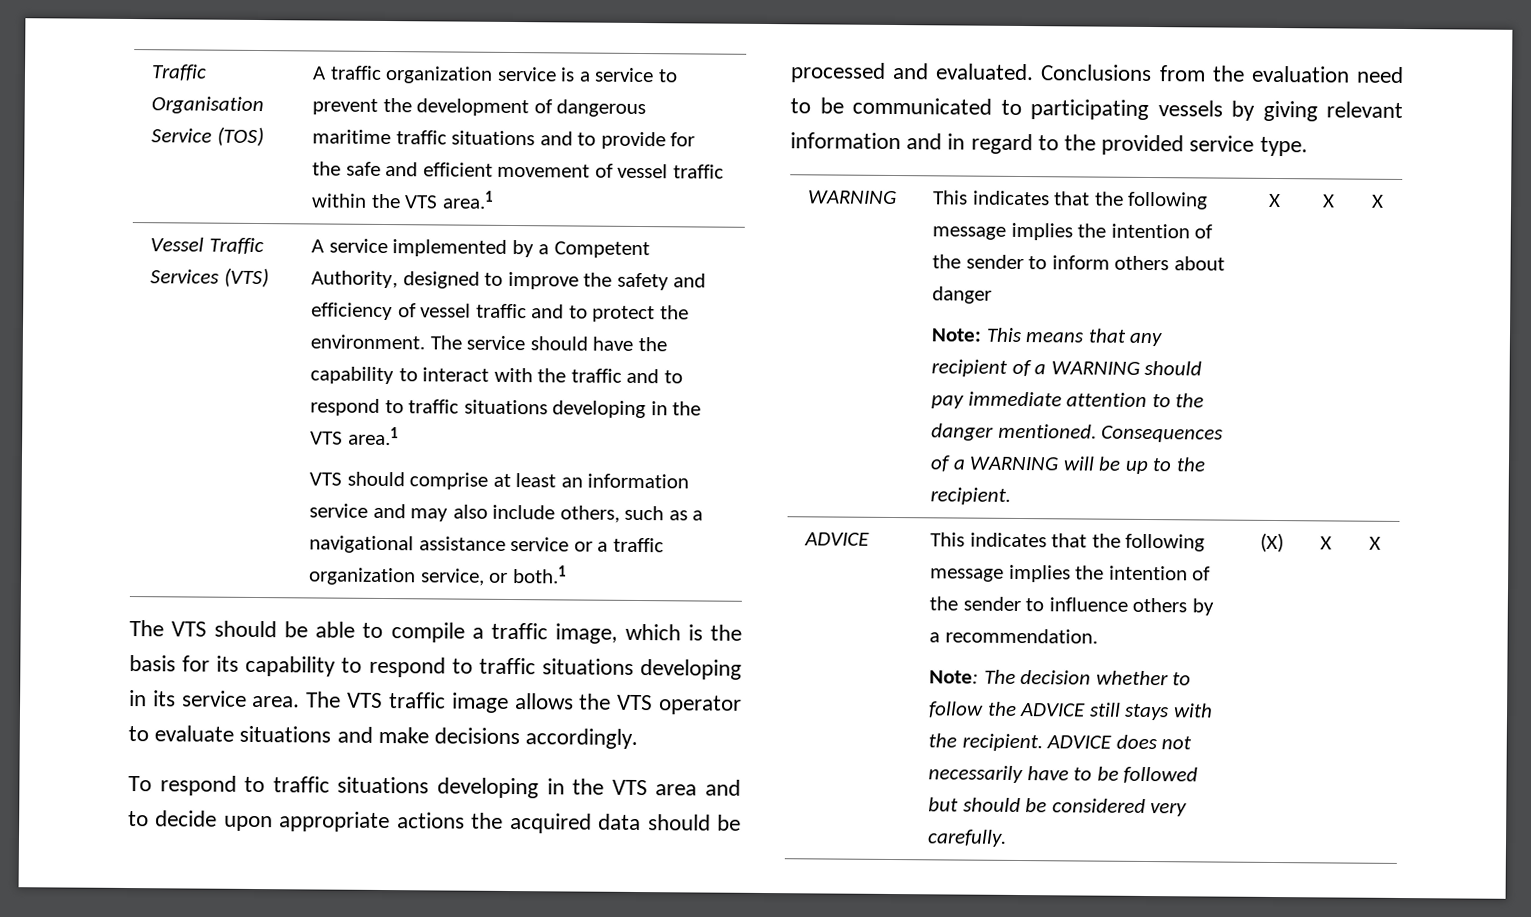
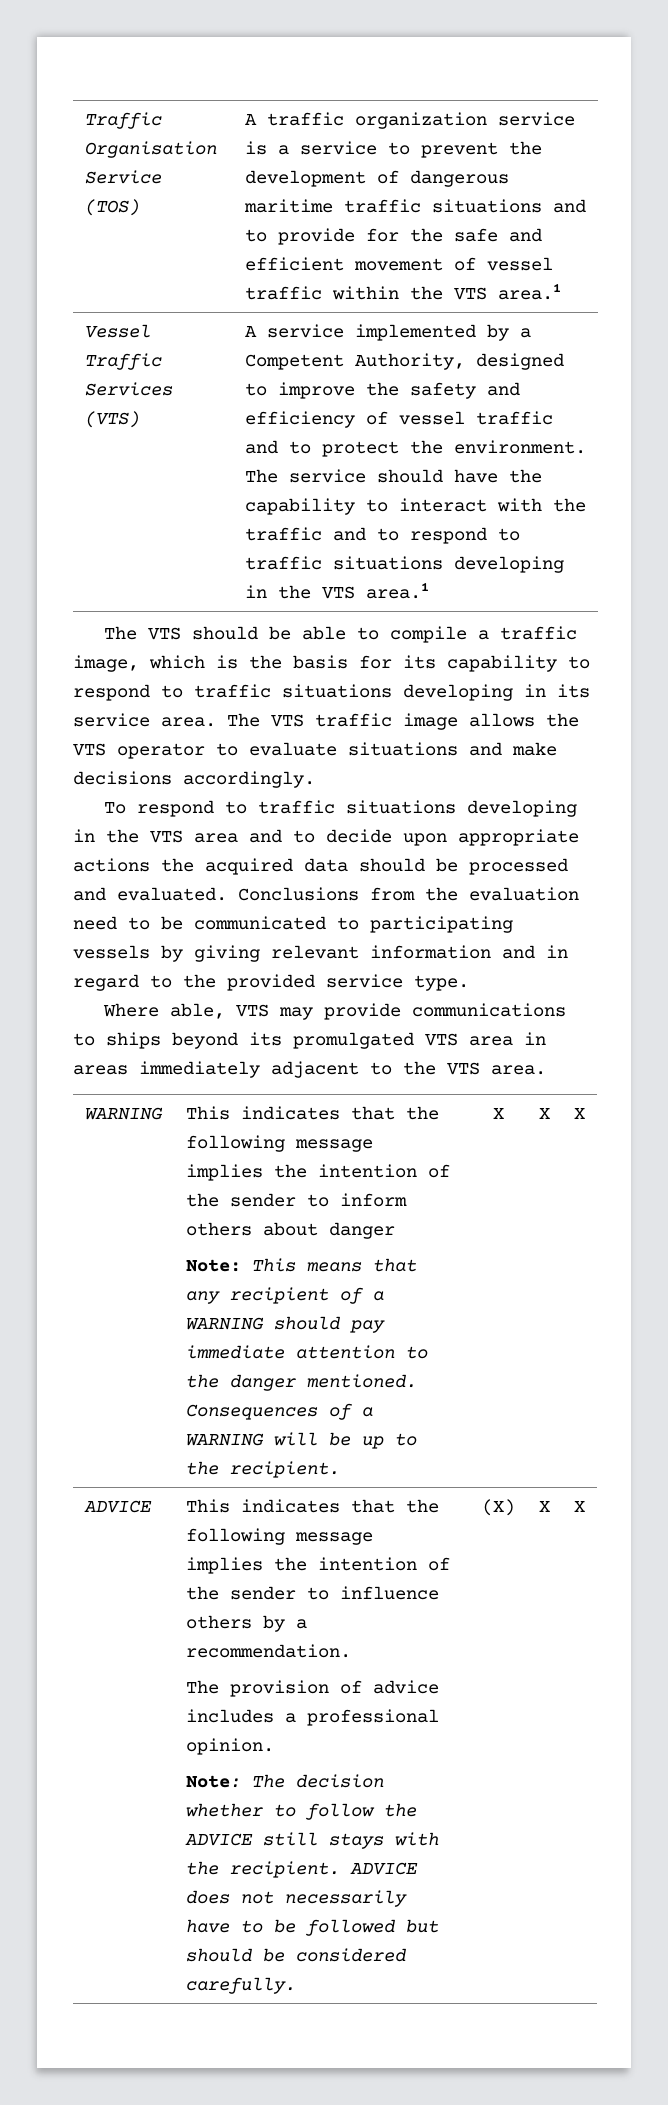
[309,471,690,490] [309,503,704,523] [309,535,664,554] [308,565,567,586] // VTS should comprise at least an information service and may also include others, such as a navigational assistance service or a traffic organization service, or both.1 -> (429, 590) none
(1308, 146) none -> [103,1003,567,1020] [73,1032,546,1049] [73,1061,546,1078] // Where able, VTS may provide communications to ships beyond its promulgated VTS area in areas immediately adjacent to the VTS area.
(1098, 636) none -> [185,1680,439,1697] [185,1709,439,1726] [185,1738,274,1755] // The provision of advice includes a professional opinion.
[1150,802,1188,817] very -> (406, 1955) none

